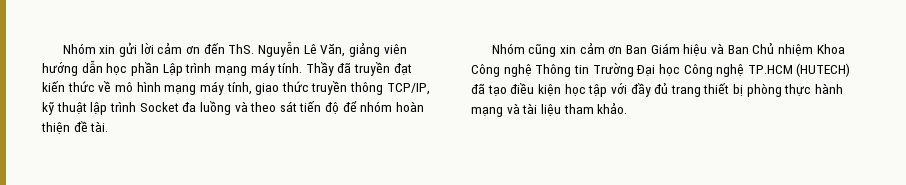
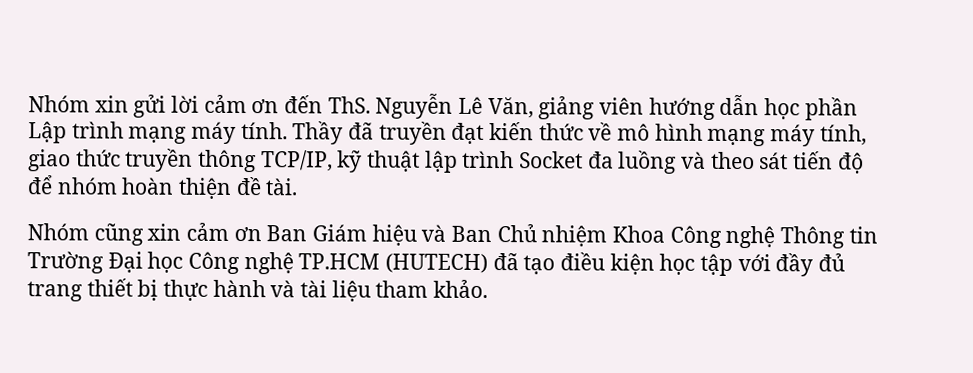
[746,83,782,97] phòng -> (159, 290) none
[471,107,503,117] mạng -> (266, 288) none

